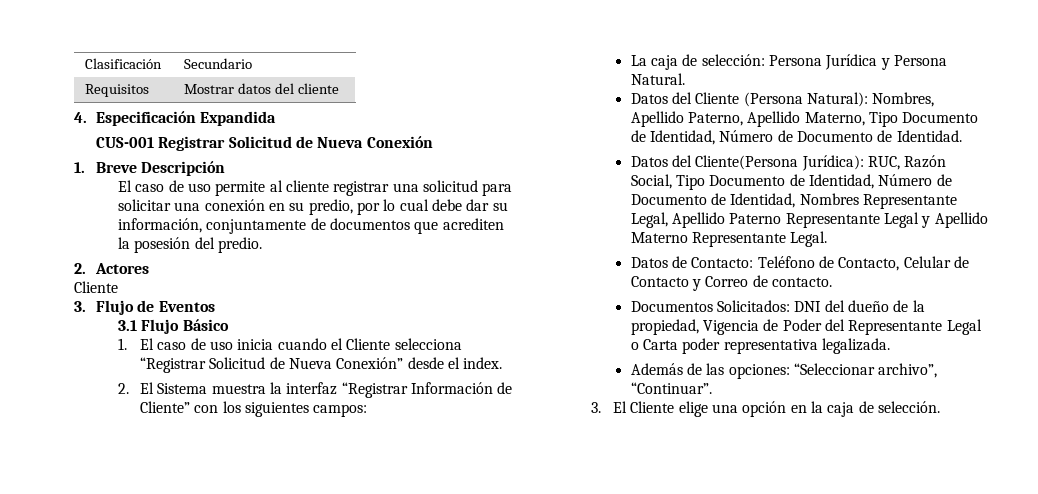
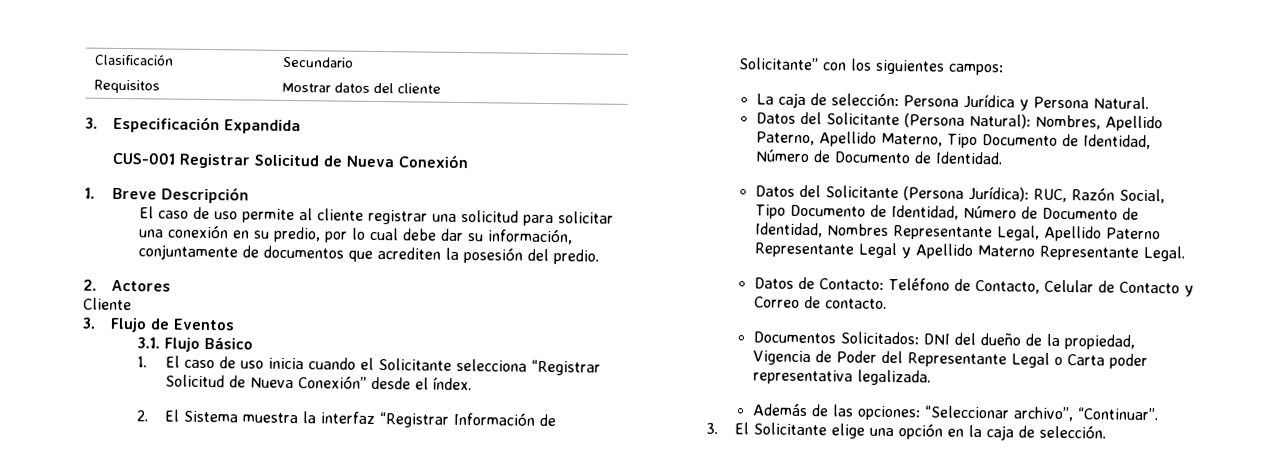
[74,112,87,123] 4. -> [85,117,98,129] 3.
[118,320,138,331] 3.1 -> [137,337,161,349] 3.1.
[346,338,391,350] Cliente -> [378,358,453,371] Solicitante
[463,357,503,369] index. -> [433,376,473,391] índex.
[140,401,191,413] Cliente” -> [738,57,820,71] Solicitante”
[695,92,740,104] Cliente -> [825,112,900,126] Solicitante
[695,155,799,170] Cliente(Persona -> [824,185,964,201] Solicitante (Persona
[630,401,675,413] Cliente -> [753,422,828,436] Solicitante

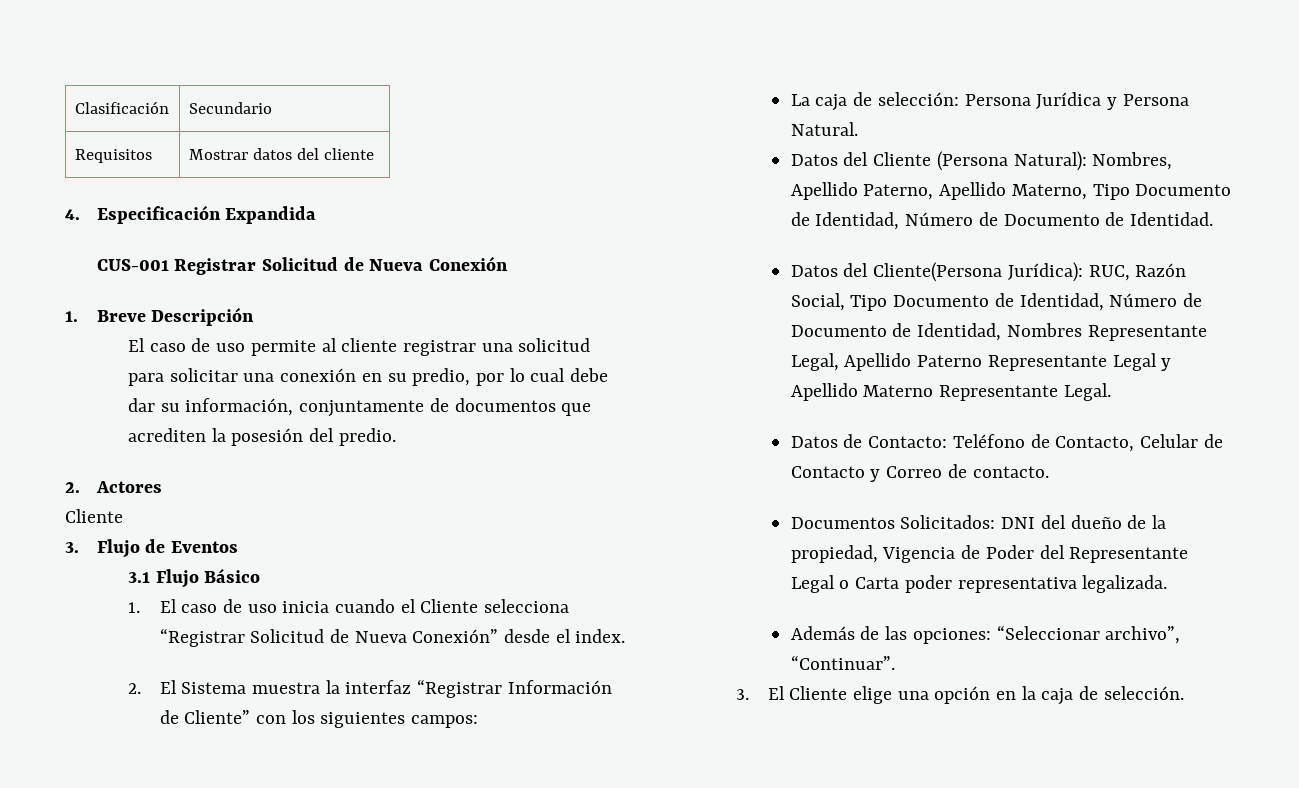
[85,117,98,129] 3. -> [65,209,80,220] 4.
[137,337,161,349] 3.1. -> [128,572,151,583] 3.1
[378,358,453,371] Solicitante -> [420,599,479,613] Cliente
[433,376,473,391] índex. -> [575,629,626,643] index.
[738,57,820,71] Solicitante” -> [184,710,251,724] Cliente”
[825,112,900,126] Solicitante -> [873,152,932,166] Cliente
[824,185,964,201] Solicitante (Persona -> [873,262,1003,282] Cliente(Persona
[753,422,828,436] Solicitante -> [789,686,848,700] Cliente

